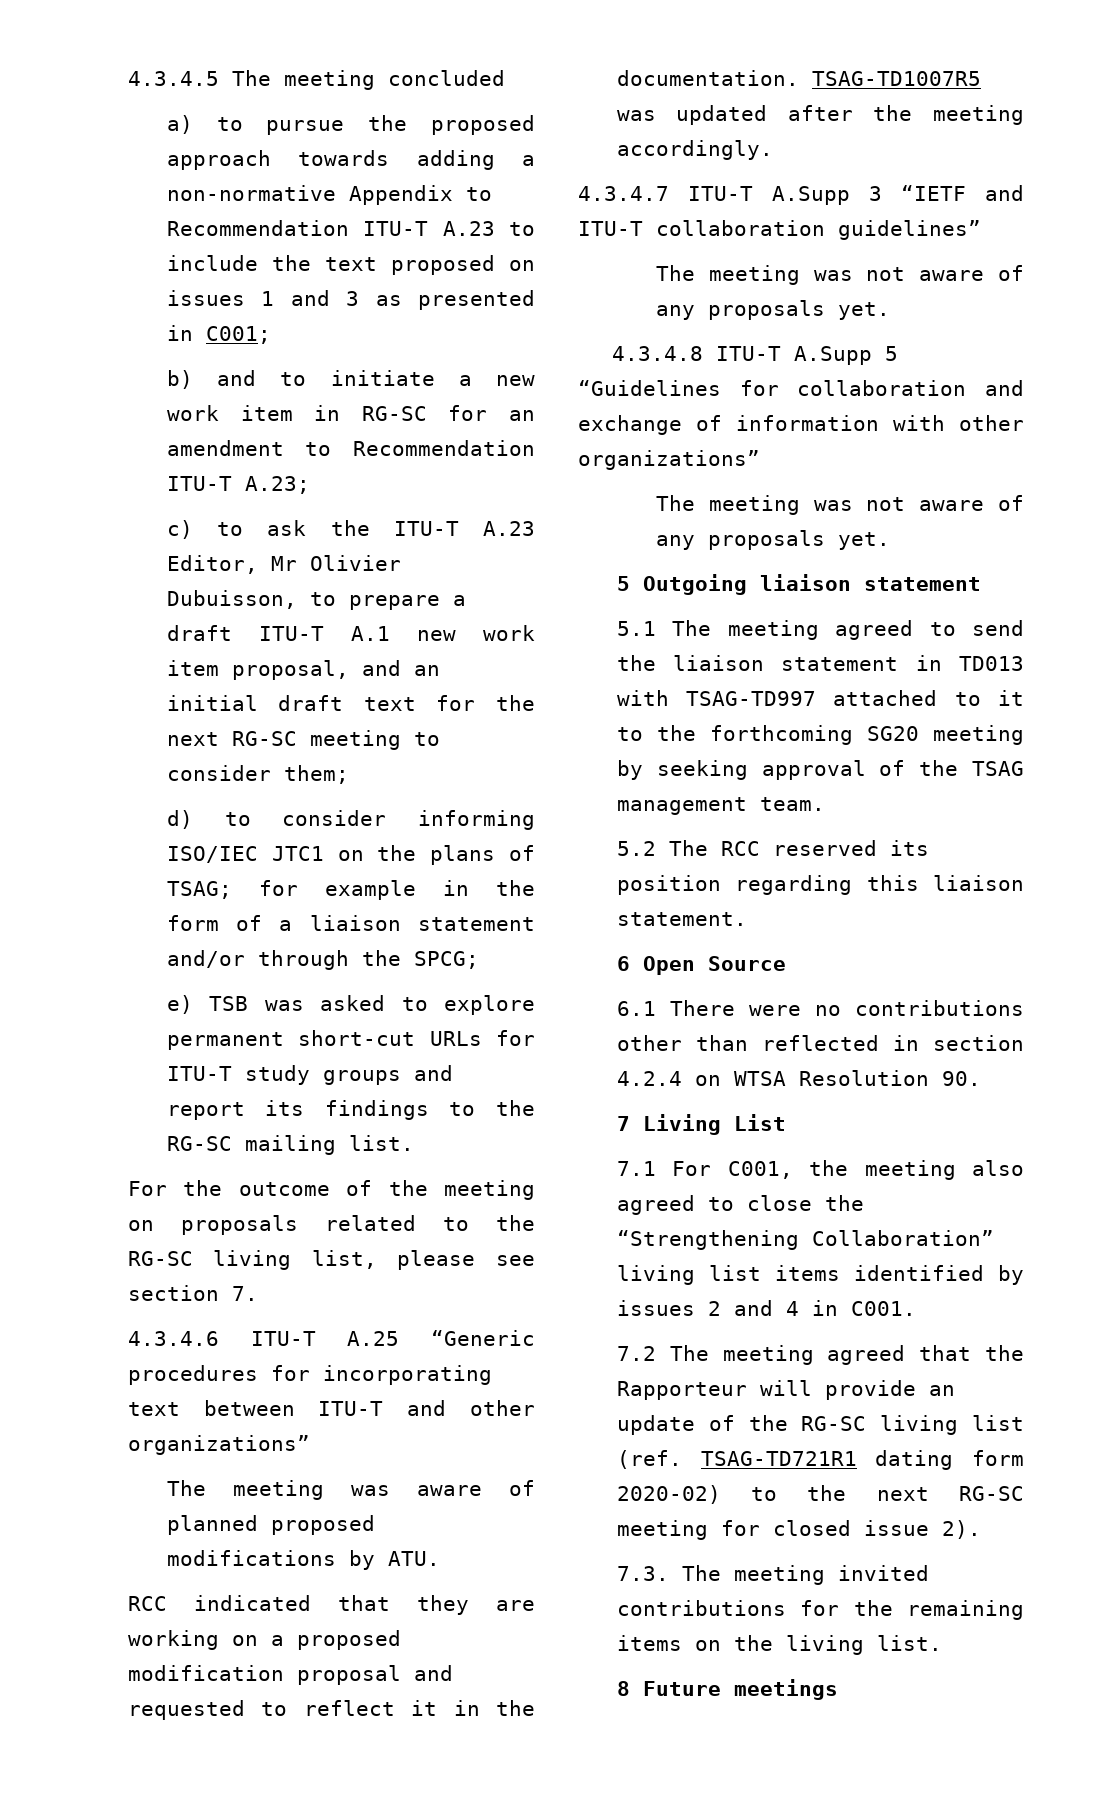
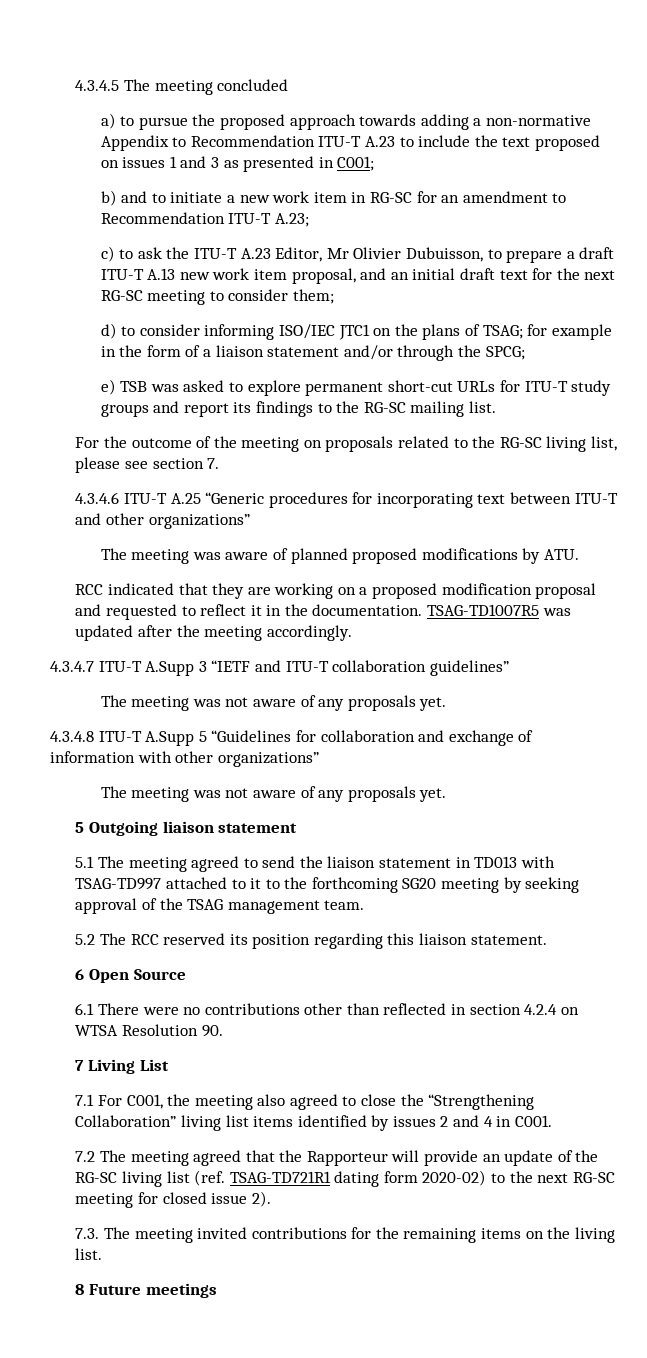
[350,626,390,641] A.1 -> [147,268,176,280] A.13

